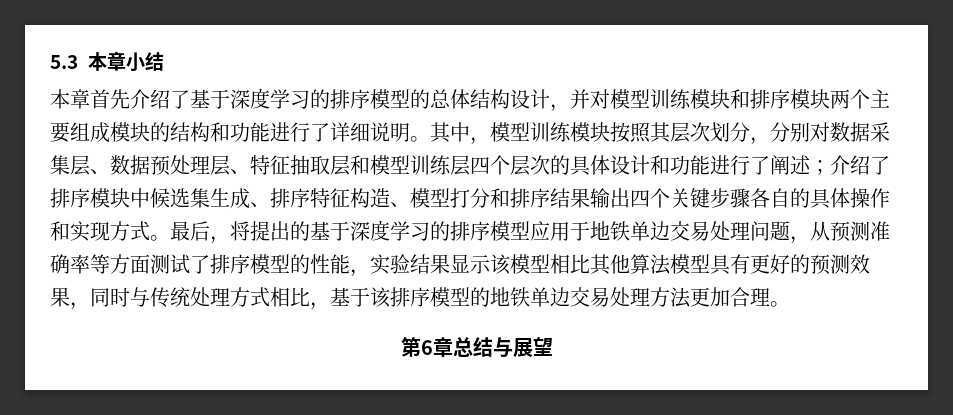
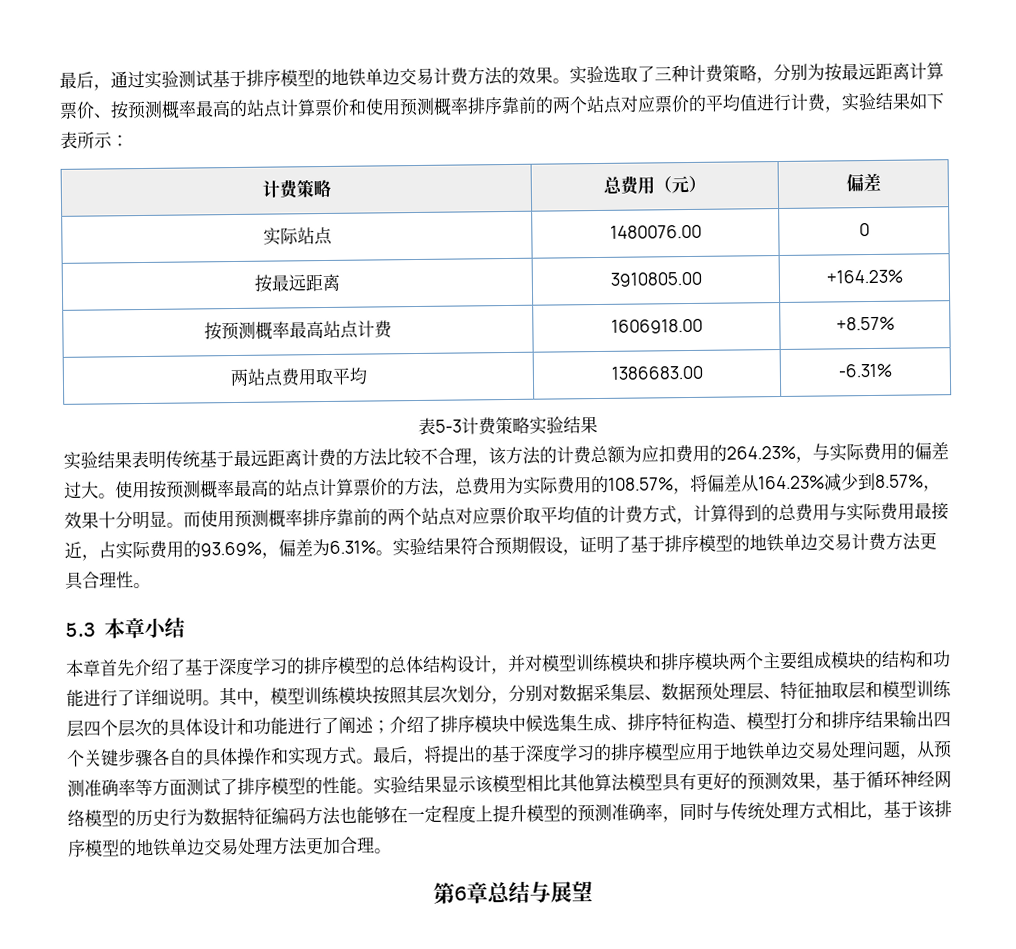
(50, 62) none -> [59,62,944,91] [59,92,945,120] [60,131,129,149] [261,179,331,199] [603,175,706,195] [845,172,881,192] [262,226,333,246] [609,224,702,239] [858,223,870,237] [254,273,340,293] [609,271,702,287] [825,269,903,284] [204,320,393,341] [610,318,703,334] [835,316,895,331] [229,367,368,387] [610,365,703,380] [838,363,892,378] [417,416,598,436] [63,442,949,470] [64,472,941,499] [64,502,949,530] [64,532,937,561] [65,571,151,590] 最后，通过实验测试基于排序模型的地铁单边交易计费方法的效果。实验选取了三种计费策略，分别为按最远距离计算票价、按预测概率最高的站点计算票价和使用预测概率排序靠前的两个站点对应票价的平均值进行计费，实验结果如下表所示： // 计费策略 | 总费用（元） | 偏差 // 实际站点 | 1480076.00 | 0 // 按最远距离 | 3910805.00 | +164.23% // 按预测概率最高站点计费 | 1606918.00 | +8.57% // 两站点费用取平均 | 1386683.00 | -6.31% // 表5-3计费策略实验结果 // 实验结果表明传统基于最远距离计费的方法比较不合理，该方法的计费总额为应扣费用的264.23%，与实际费用的偏差过大。使用按预测概率最高的站点计算票价的方法，总费用为实际费用的108.57%，将偏差从164.23%减少到8.57%，效果十分明显。而使用预测概率排序靠前的两个站点对应票价取平均值的计费方式，计算得到的总费用与实际费用最接近，占实际费用的93.69%，偏差为6.31%。实验结果符合预期假设，证明了基于排序模型的地铁单边交易计费方法更具合理性。 //
[350,269,370,277] ， -> [356,788,374,794] 。
(90, 306) none -> [832,770,952,789] [67,803,680,827] 基于循环神经网络模型的历史行为数据特征编码方法也能够在一定程度上提升模型的预测准确率，

